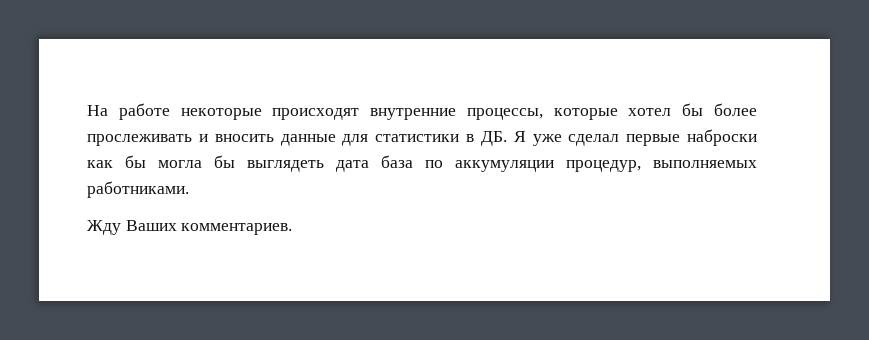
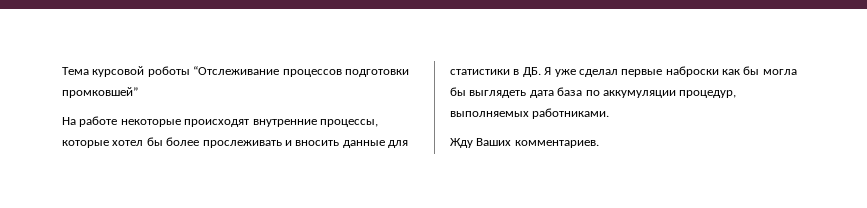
(87, 110) none -> [62,66,409,77] [62,87,138,98] Тема курсовой роботы “Отслеживание процессов подготовки промковшей” //

